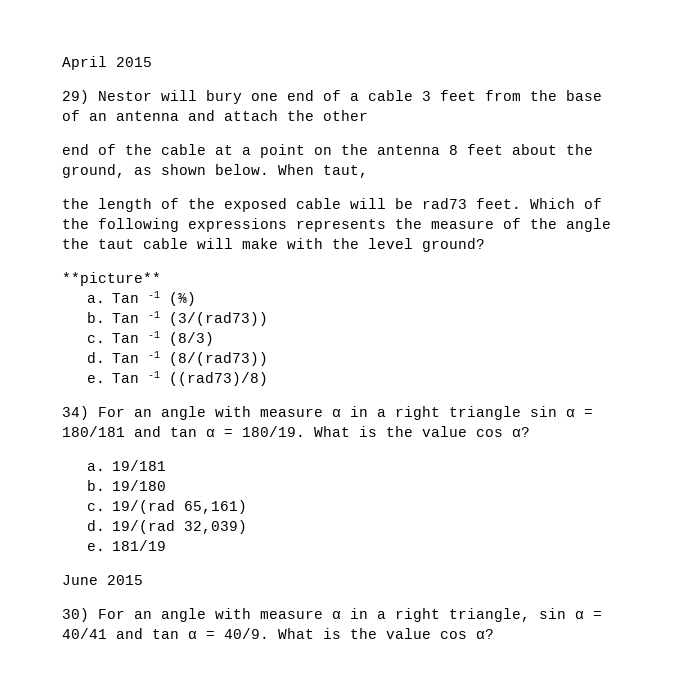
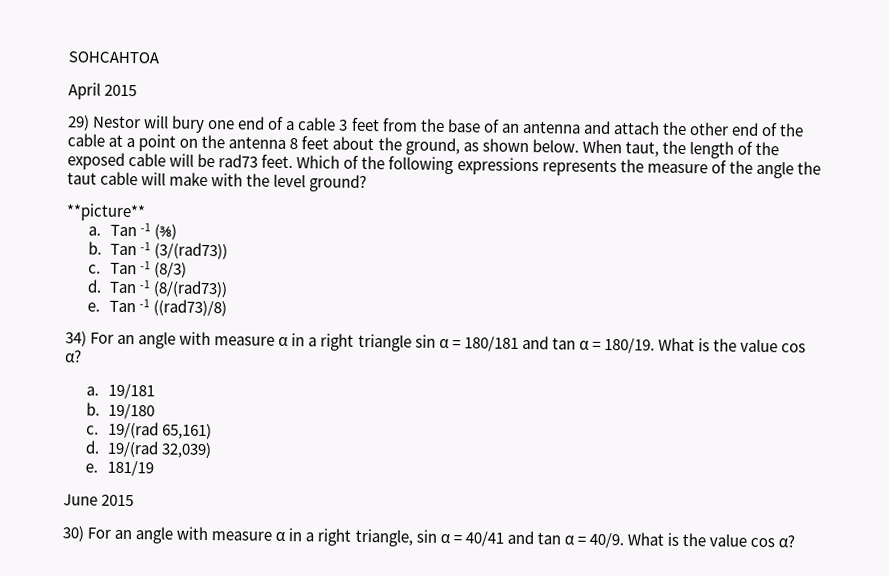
(62, 63) none -> [68,51,160,64] SOHCAHTOA //
(368, 115) // -> (729, 129) none
(368, 171) // -> (659, 149) none

